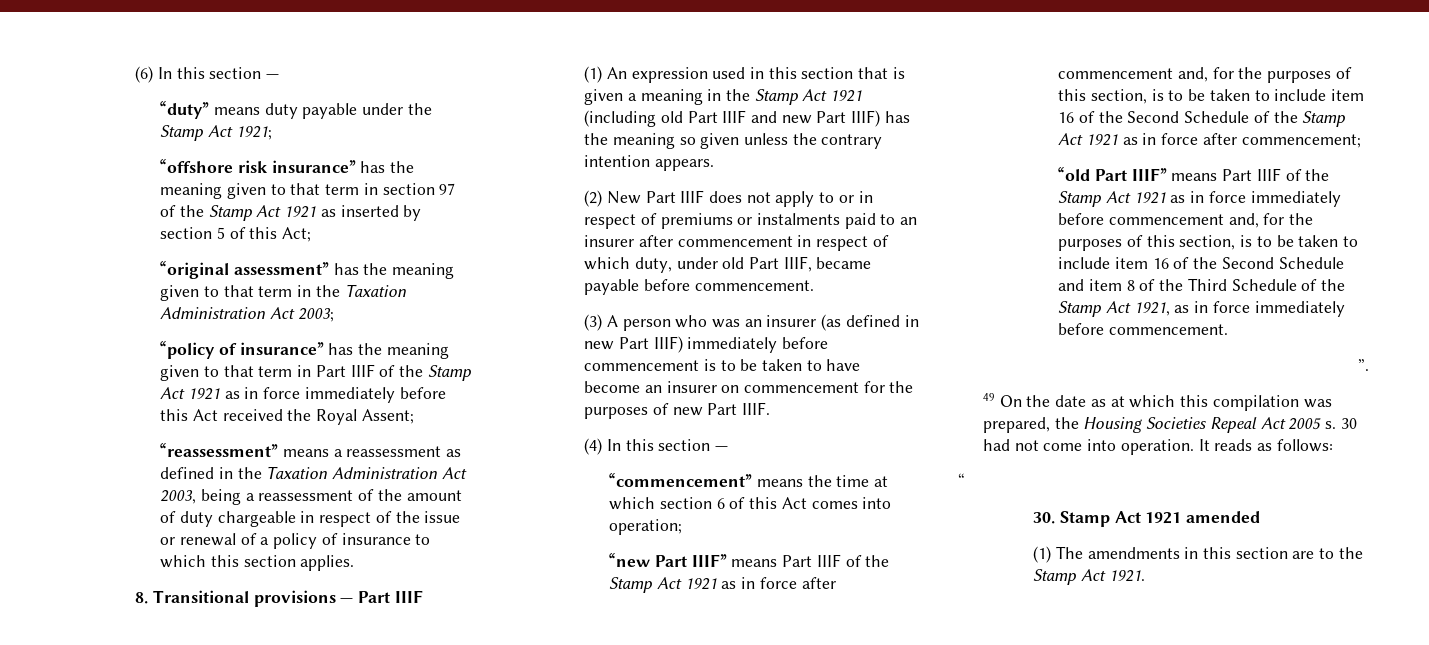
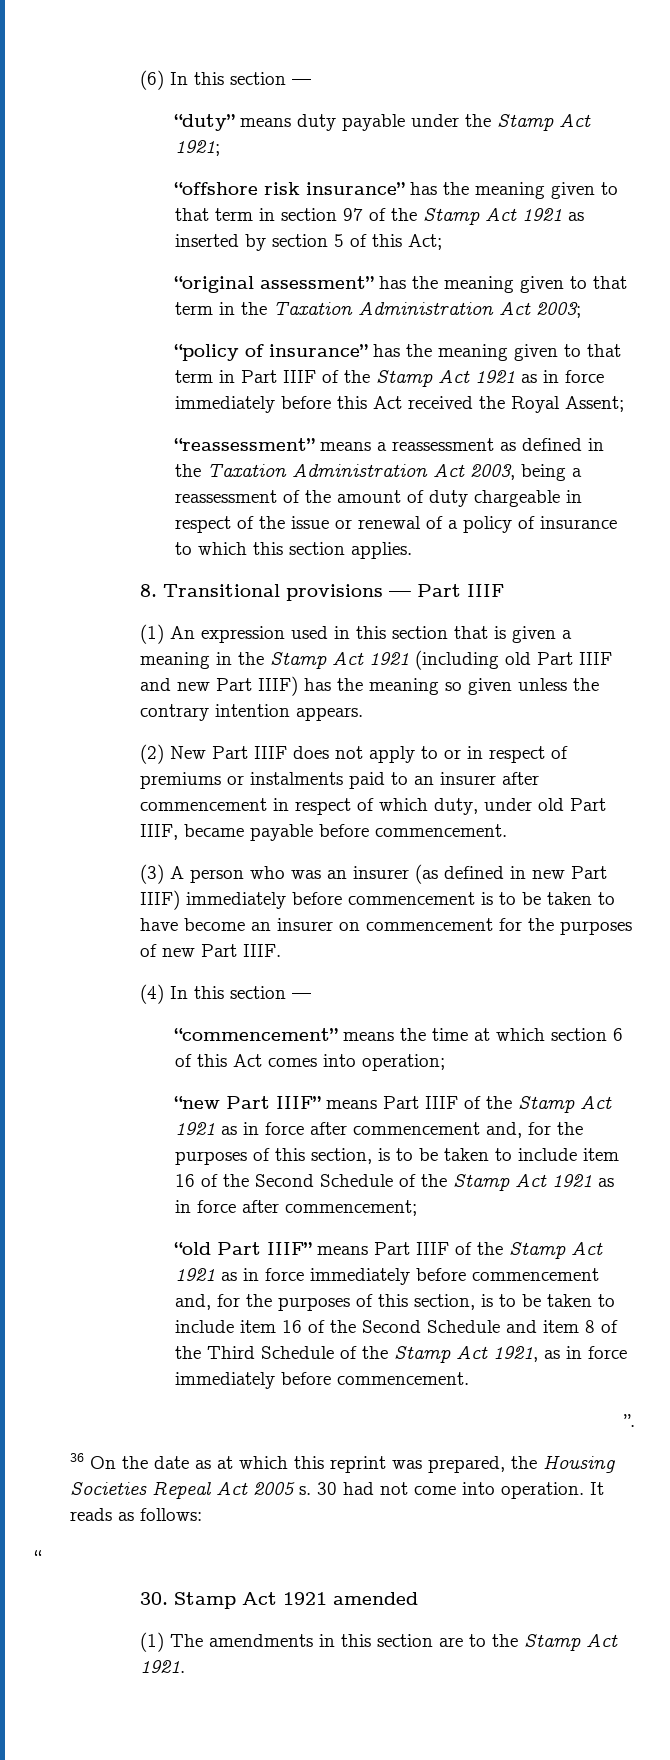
[983,393,996,401] 49 -> [70,1453,85,1462] 36
[1212,395,1299,411] compilation -> [330,1456,387,1473] reprint

